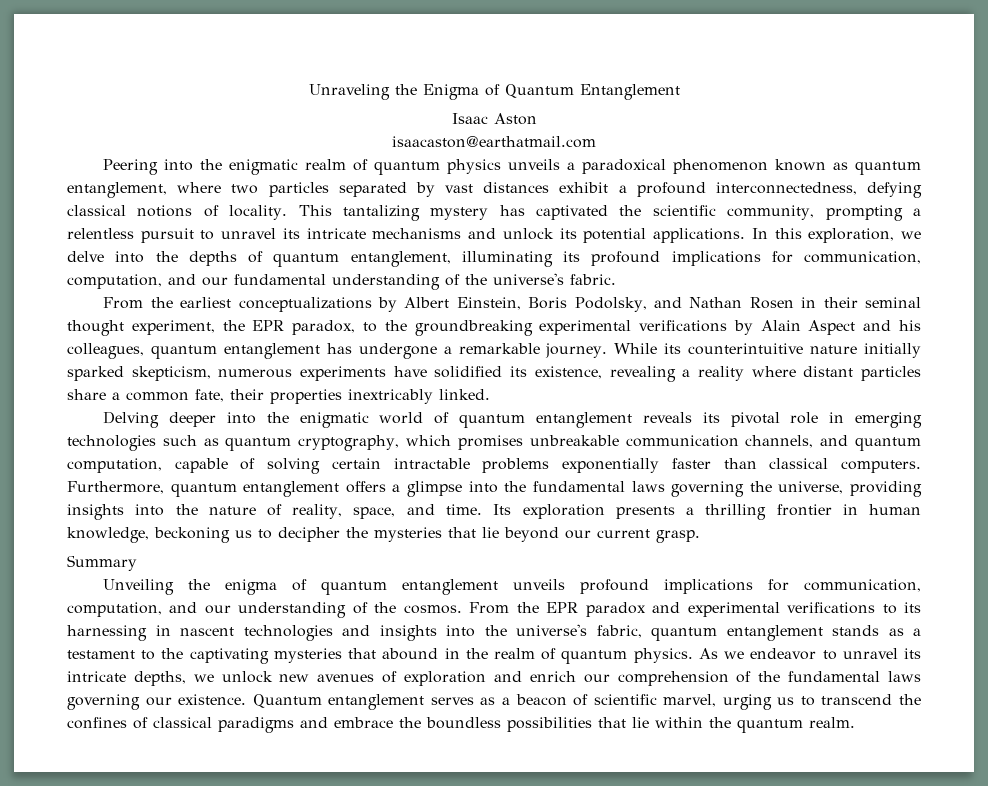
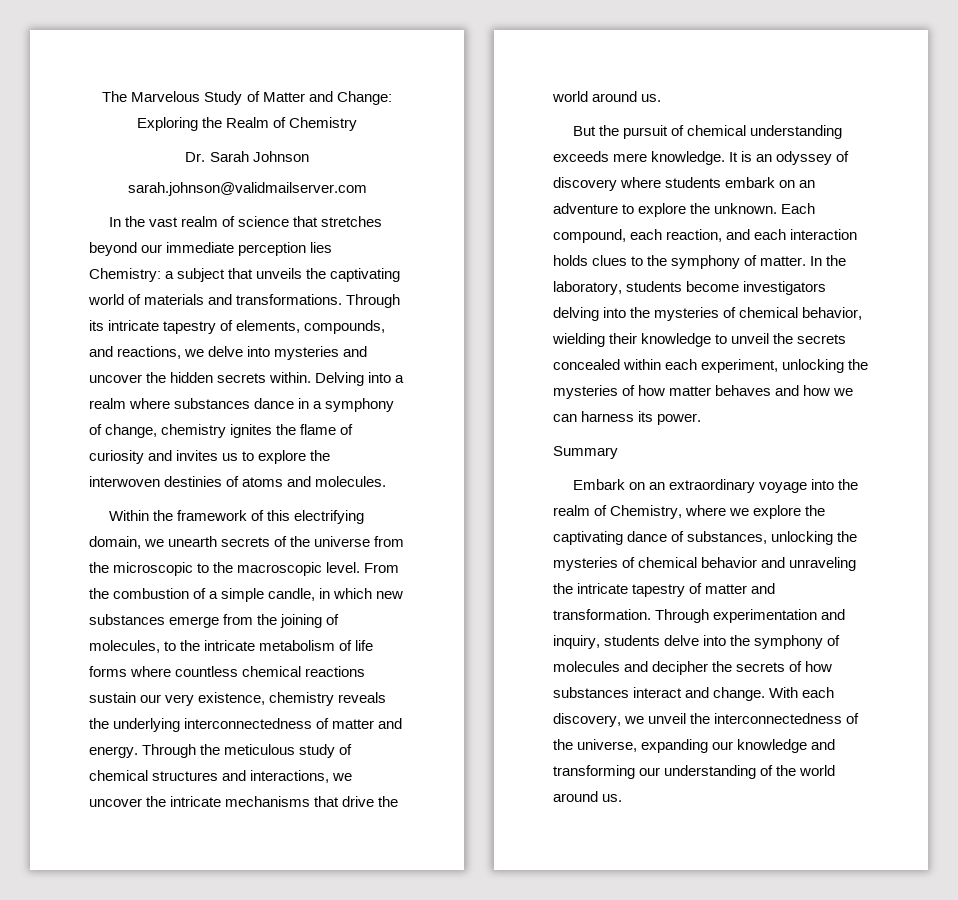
[308,84,680,100] [451,113,537,125] [392,136,596,148] [103,159,921,175] [67,182,922,198] [67,205,922,221] [67,228,922,243] [67,251,921,267] [67,273,616,290] [103,297,921,312] [67,320,922,336] [67,343,921,359] [67,366,922,382] [67,389,490,404] [103,411,922,428] [67,435,921,451] [67,458,922,474] [67,481,923,497] [67,504,921,520] [67,527,700,543] [67,555,137,571] [103,579,921,595] [67,602,921,618] [67,624,921,641] [67,648,921,664] [67,671,922,686] [67,694,921,710] [67,717,855,733] Unraveling the Enigma of Quantum Entanglement // Isaac Aston // isaacaston@earthatmail.com // Peering into the enigmatic realm of quantum physics unveils a paradoxical phenomenon known as quantum entanglement, where two particles separated by vast distances exhibit a profound interconnectedness, defying classical notions of locality. This tantalizing mystery has captivated the scientific community, prompting a relentless pursuit to unravel its intricate mechanisms and unlock its potential applications. In this exploration, we delve into the depths of quantum entanglement, illuminating its profound implications for communication, computation, and our fundamental understanding of the universe's fabric. // From the earliest conceptualizations by Albert Einstein, Boris Podolsky, and Nathan Rosen in their seminal thought experiment, the EPR paradox, to the groundbreaking experimental verifications by Alain Aspect and his colleagues, quantum entanglement has undergone a remarkable journey. While its counterintuitive nature initially sparked skepticism, numerous experiments have solidified its existence, revealing a reality where distant particles share a common fate, their properties inextricably linked. // Delving deeper into the enigmatic world of quantum entanglement reveals its pivotal role in emerging technologies such as quantum cryptography, which promises unbreakable communication channels, and quantum computation, capable of solving certain intractable problems exponentially faster than classical computers. Furthermore, quantum entanglement offers a glimpse into the fundamental laws governing the universe, providing insights into the nature of reality, space, and time. Its exploration presents a thrilling frontier in human knowledge, beckoning us to decipher the mysteries that lie beyond our current grasp. // Summary // Unveiling the enigma of quantum entanglement unveils profound implications for communication, computation, and our understanding of the cosmos. From the EPR paradox and experimental verifications to its harnessing in nascent technologies and insights into the universe's fabric, quantum entanglement stands as a testament to the captivating mysteries that abound in the realm of quantum physics. As we endeavor to unravel its intricate depths, we unlock new avenues of exploration and enrich our comprehension of the fundamental laws governing our existence. Quantum entanglement serves as a beacon of scientific marvel, urging us to transcend the confines of classical paradigms and embrace the boundless possibilities that lie within the quantum realm. -> [102,91,392,105] [136,117,358,131] [185,151,309,162] [127,182,367,196] [108,216,382,227] [89,242,333,256] [89,268,401,282] [88,294,401,308] [89,320,386,334] [89,346,368,360] [89,372,405,386] [89,398,395,412] [89,424,354,438] [89,450,331,464] [89,476,387,487] [108,510,364,524] [89,536,405,549] [89,562,400,576] [89,588,404,602] [89,614,340,628] [89,640,374,653] [89,666,366,677] [89,692,387,706] [89,718,403,732] [89,744,353,758] [89,770,353,783] [89,796,399,807] [552,91,662,102] [572,125,842,139] [553,151,850,165] [553,177,816,191] [553,203,816,217] [553,229,858,243] [553,255,847,269] [553,281,827,295] [553,307,863,321] [552,333,847,347] [553,359,869,373] [553,385,854,399] [553,411,702,425] [553,446,618,459] [572,479,858,493] [553,505,826,519] [553,531,858,545] [553,557,857,571] [553,583,776,597] [553,609,846,623] [553,635,841,649] [553,661,833,675] [553,687,835,701] [553,713,860,727] [553,739,836,753] [553,765,836,779] [553,791,623,802] The Marvelous Study of Matter and Change: Exploring the Realm of Chemistry // Dr. Sarah Johnson // sarah.johnson@validmailserver.com // In the vast realm of science that stretches beyond our immediate perception lies Chemistry: a subject that unveils the captivating world of materials and transformations. Through its intricate tapestry of elements, compounds, and reactions, we delve into mysteries and uncover the hidden secrets within. Delving into a realm where substances dance in a symphony of change, chemistry ignites the flame of curiosity and invites us to explore the interwoven destinies of atoms and molecules. // Within the framework of this electrifying domain, we unearth secrets of the universe from the microscopic to the macroscopic level. From the combustion of a simple candle, in which new substances emerge from the joining of molecules, to the intricate metabolism of life forms where countless chemical reactions sustain our very existence, chemistry reveals the underlying interconnectedness of matter and energy. Through the meticulous study of chemical structures and interactions, we uncover the intricate mechanisms that drive the world around us. // But the pursuit of chemical understanding exceeds mere knowledge. It is an odyssey of discovery where students embark on an adventure to explore the unknown. Each compound, each reaction, and each interaction holds clues to the symphony of matter. In the laboratory, students become investigators delving into the mysteries of chemical behavior, wielding their knowledge to unveil the secrets concealed within each experiment, unlocking the mysteries of how matter behaves and how we can harness its power. // Summary // Embark on an extraordinary voyage into the realm of Chemistry, where we explore the captivating dance of substances, unlocking the mysteries of chemical behavior and unraveling the intricate tapestry of matter and transformation. Through experimentation and inquiry, students delve into the symphony of molecules and decipher the secrets of how substances interact and change. With each discovery, we unveil the interconnectedness of the universe, expanding our knowledge and transforming our understanding of the world around us.

